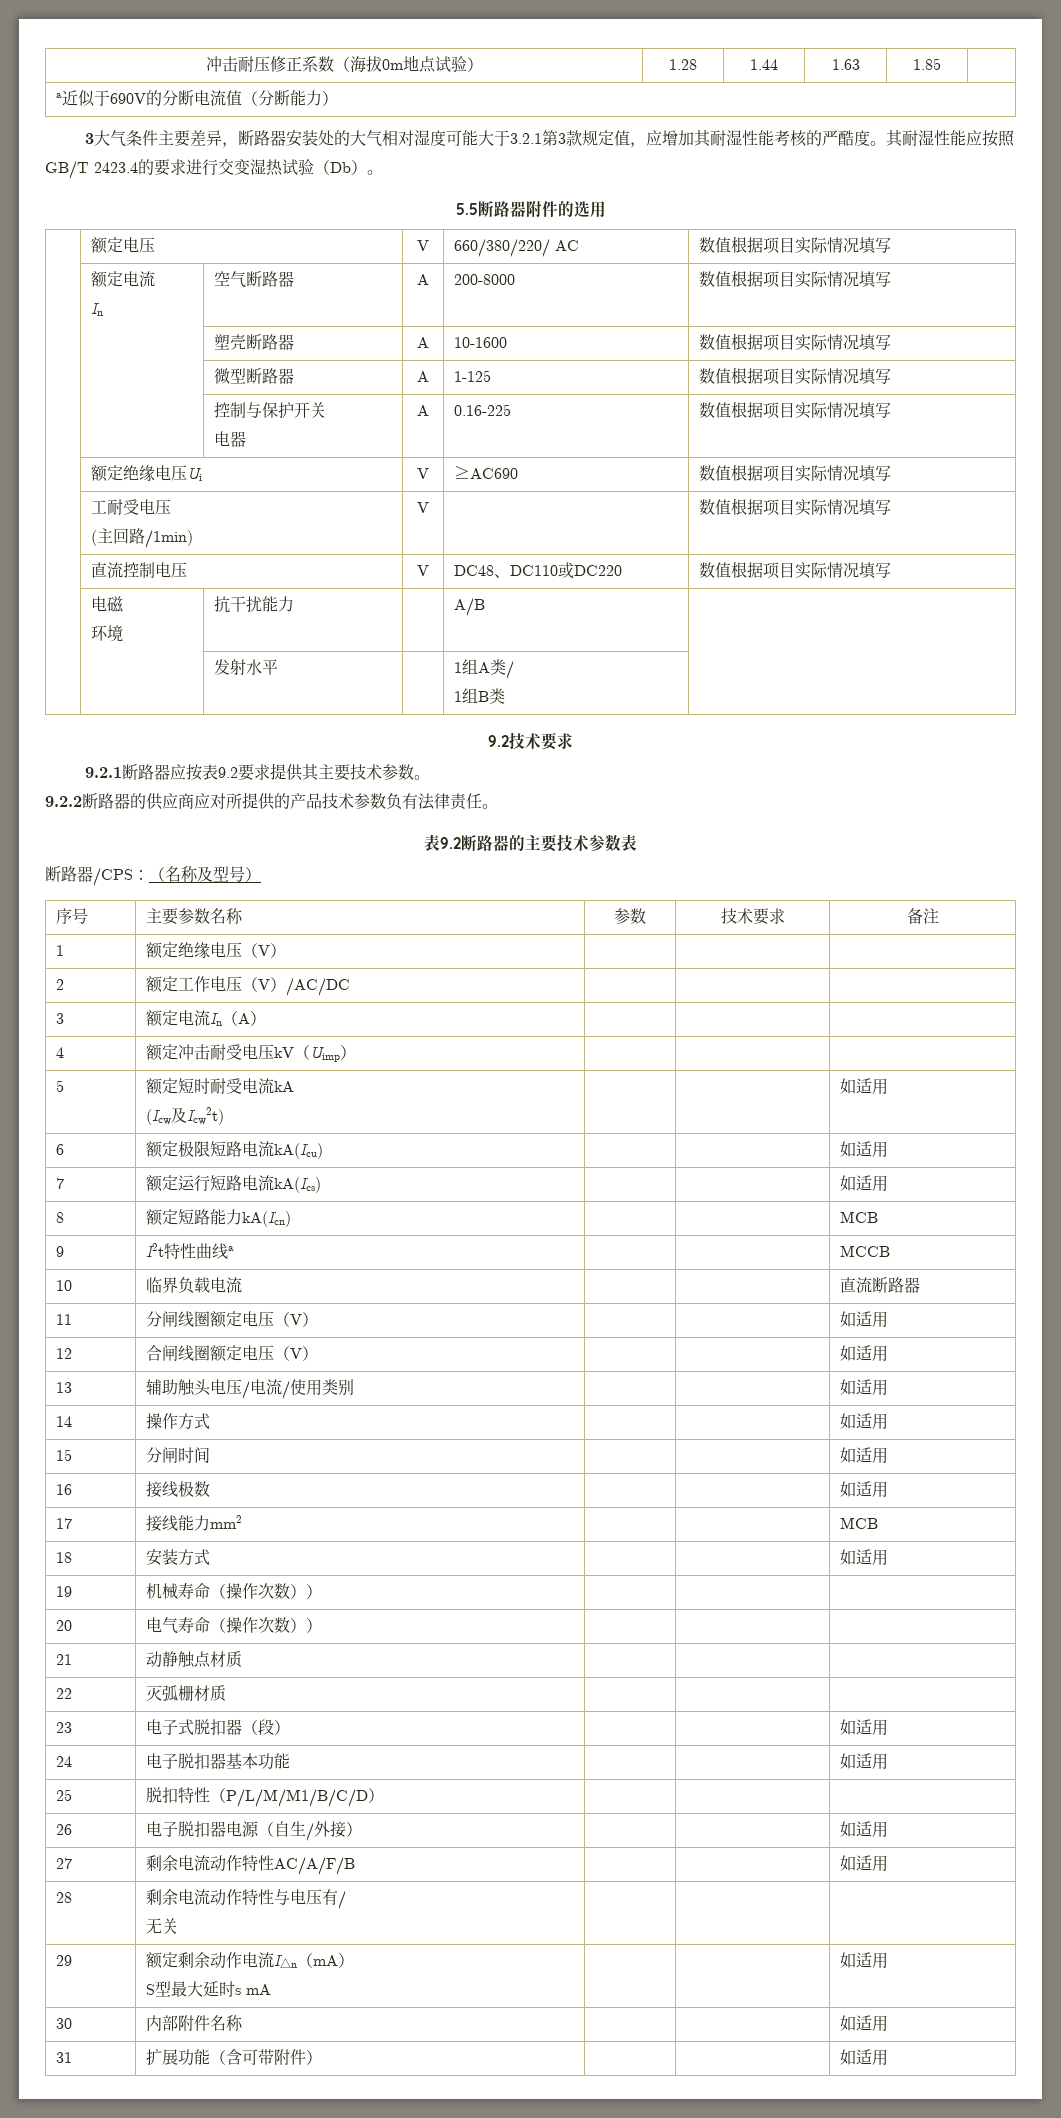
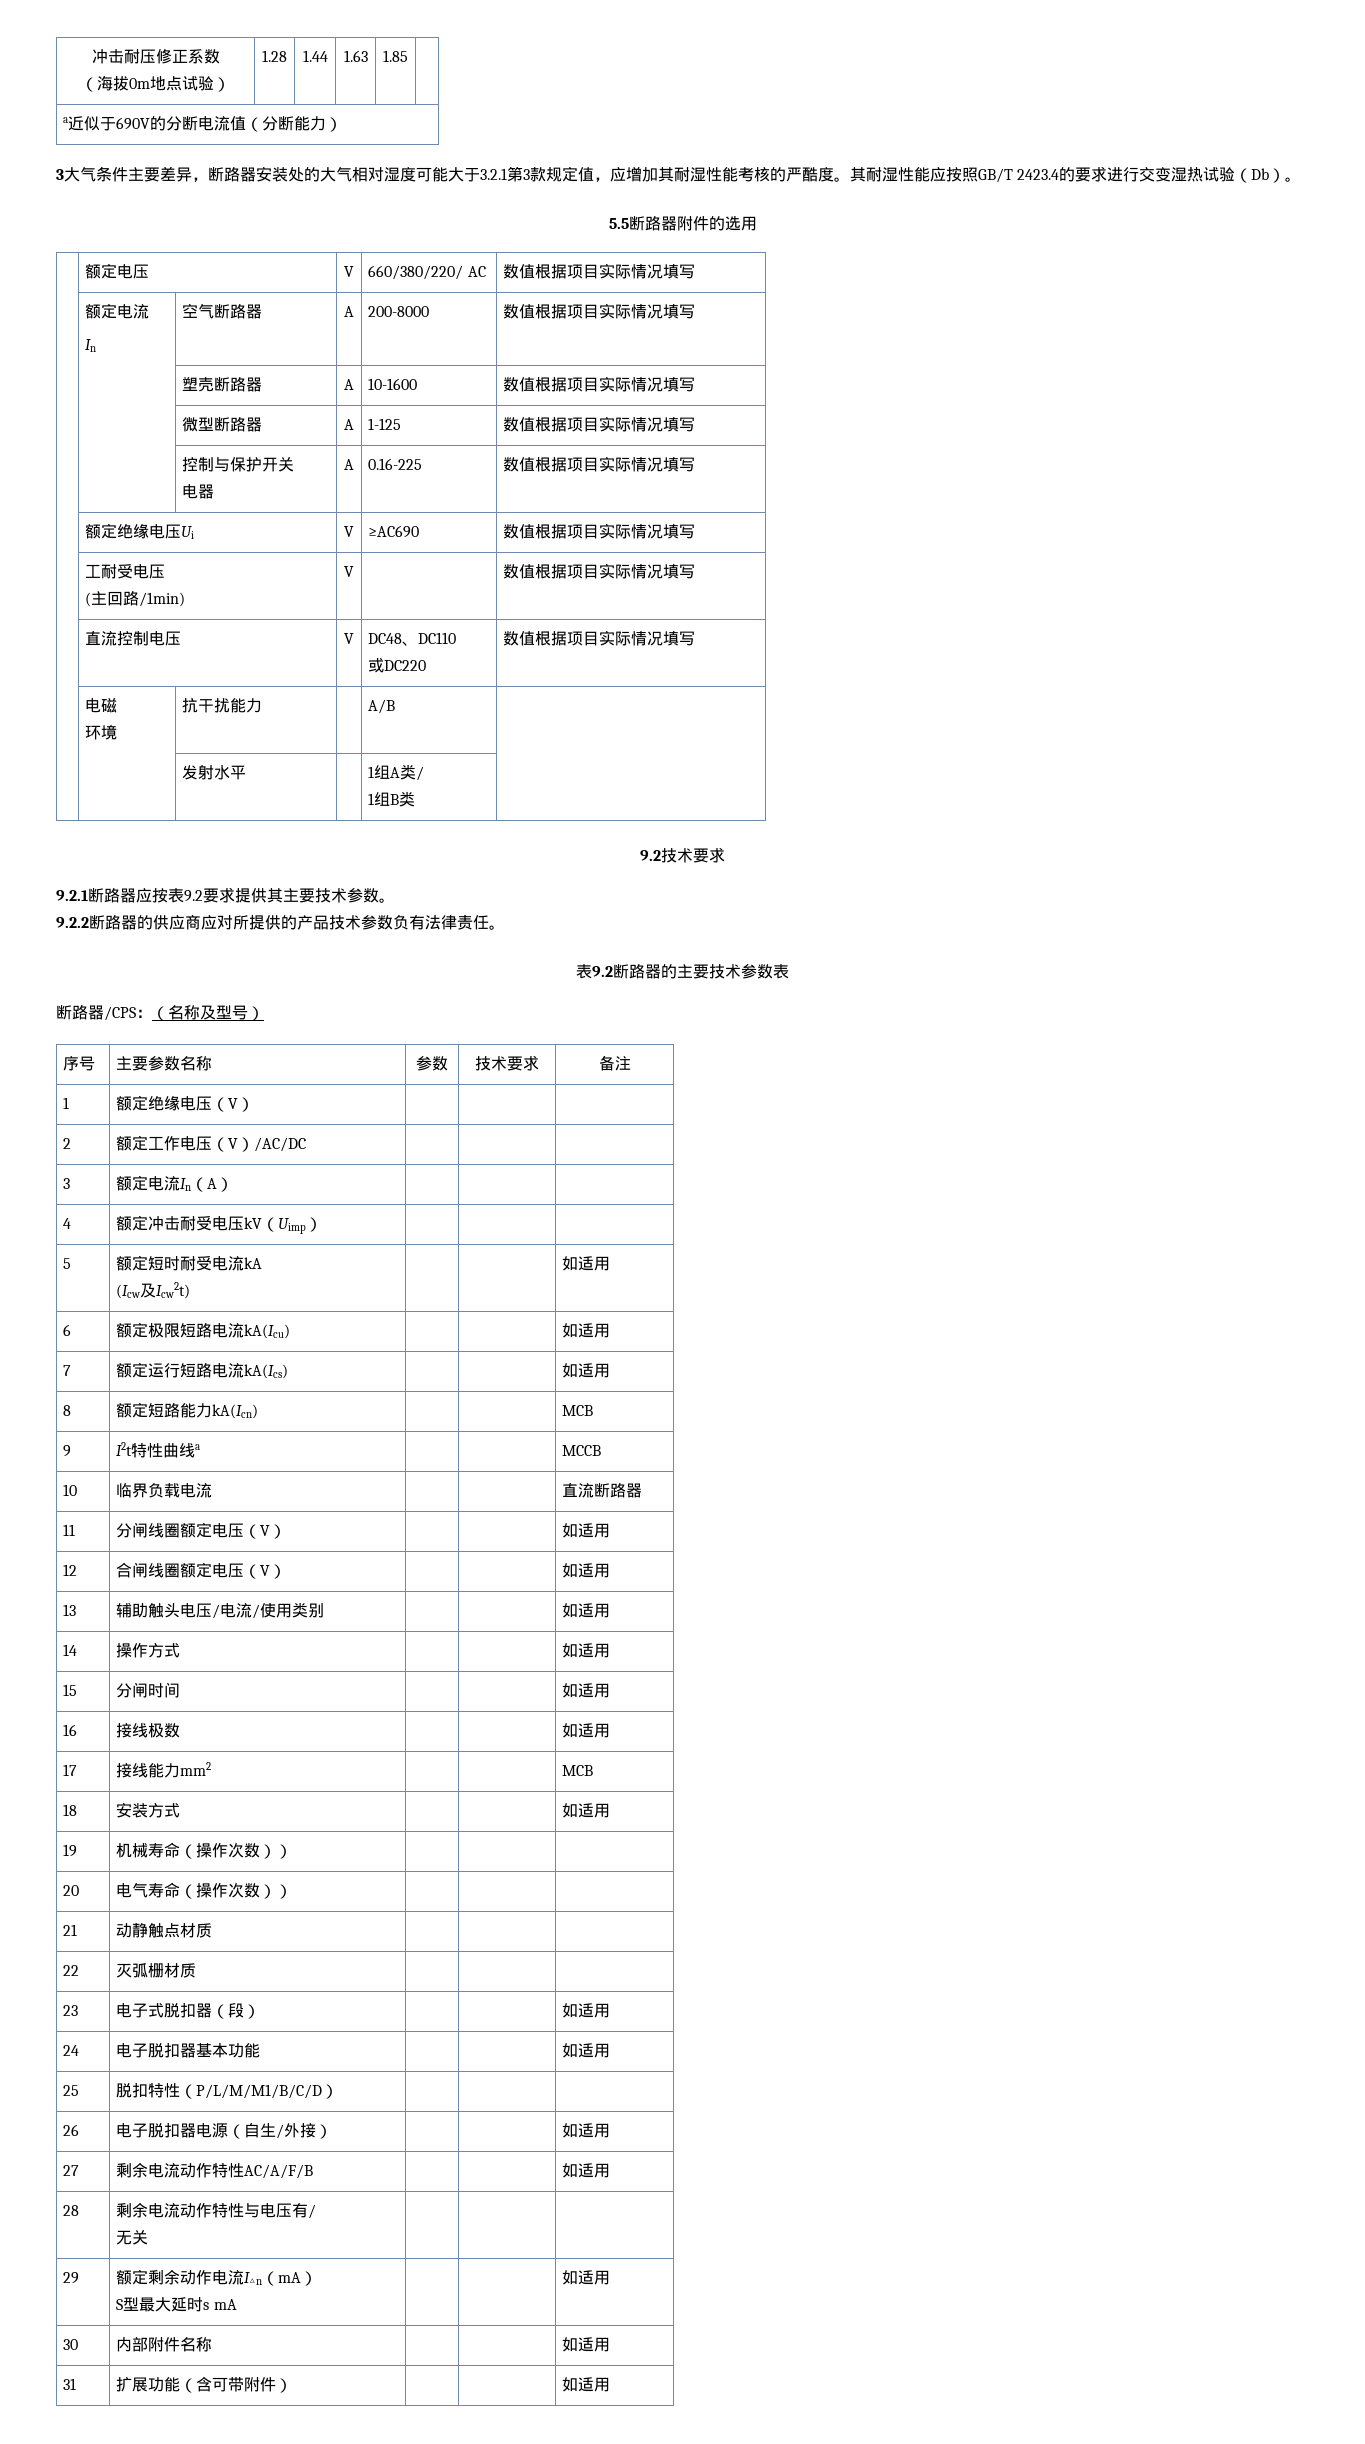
(334, 64) none -> (220, 56) //
(559, 570) none -> (457, 638) //

